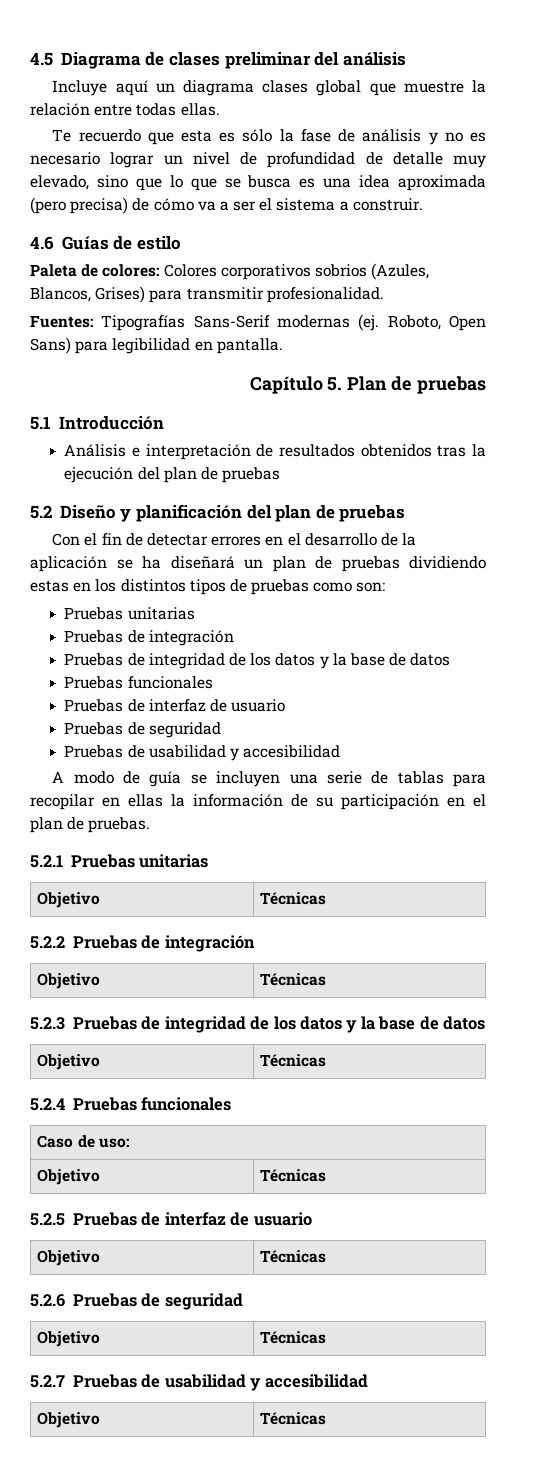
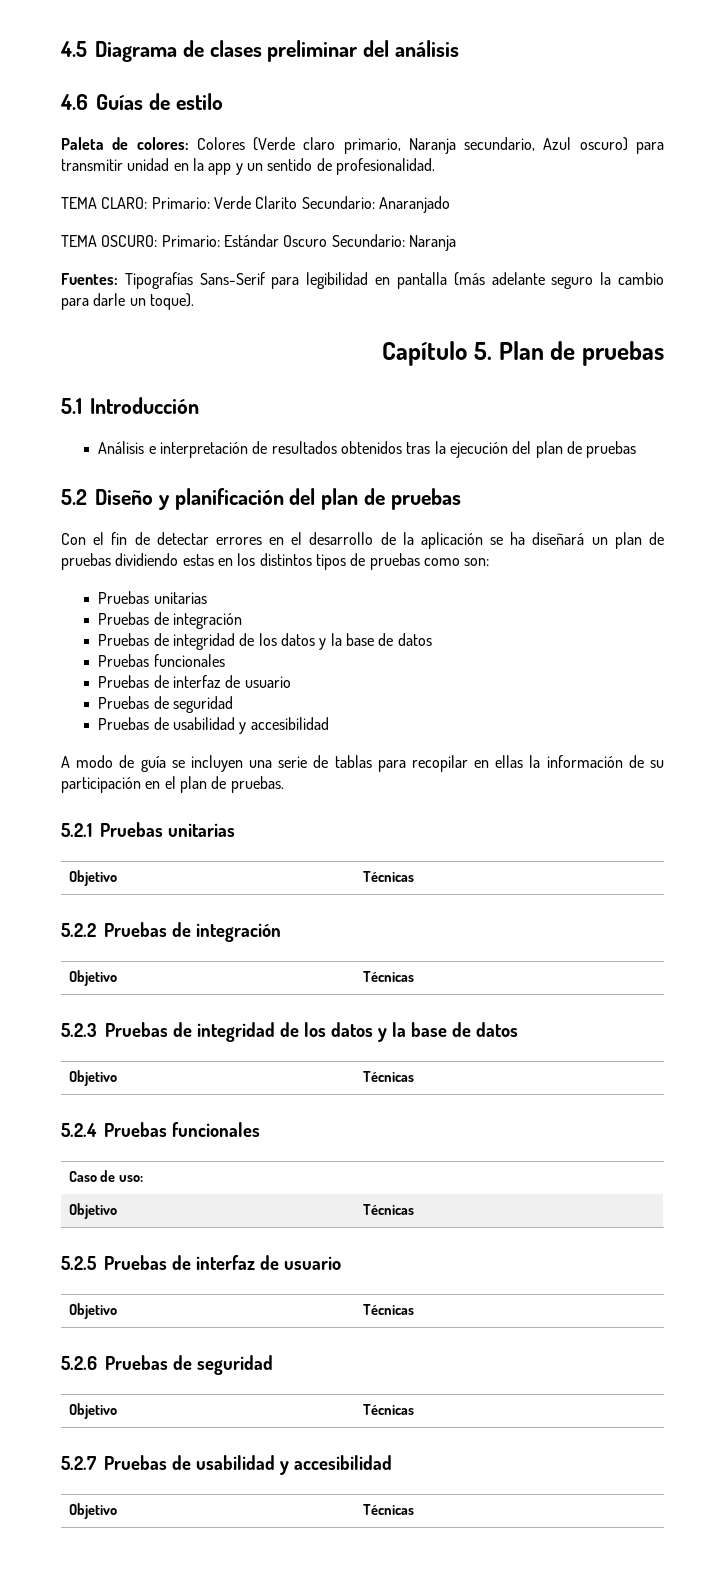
[52,80,486,96] [30,103,220,116] [52,129,486,145] [30,152,486,168] [30,175,486,191] [30,197,423,214] // Incluye aquí un diagrama clases global que muestre la relación entre todas ellas. // Te recuerdo que esta es sólo la fase de análisis y no es necesario lograr un nivel de profundidad de detalle muy elevado, sino que lo que se busca es una idea aproximada (pero precisa) de cómo va a ser el sistema a construir. -> (460, 48) none
[220,263,430,280] [30,286,384,303] [30,314,486,331] [30,337,283,354] corporativos sobrios (Azules, Blancos, Grises) para transmitir profesionalidad. // Fuentes: Tipografías Sans-Serif modernas (ej. Roboto, Open Sans) para legibilidad en pantalla. -> [253,137,664,154] [61,158,435,175] [61,196,450,213] [61,234,456,251] [61,272,664,289] [61,293,194,310] (Verde claro primario, Naranja secundario, Azul oscuro) para transmitir unidad en la app y un sentido de profesionalidad. // TEMA CLARO: Primario: Verde Clarito Secundario: Anaranjado // TEMA OSCURO: Primario: Estándar Oscuro Secundario: Naranja // Fuentes: Tipografías Sans-Serif para legibilidad en pantalla (más adelante seguro la cambio para darle un toque).

